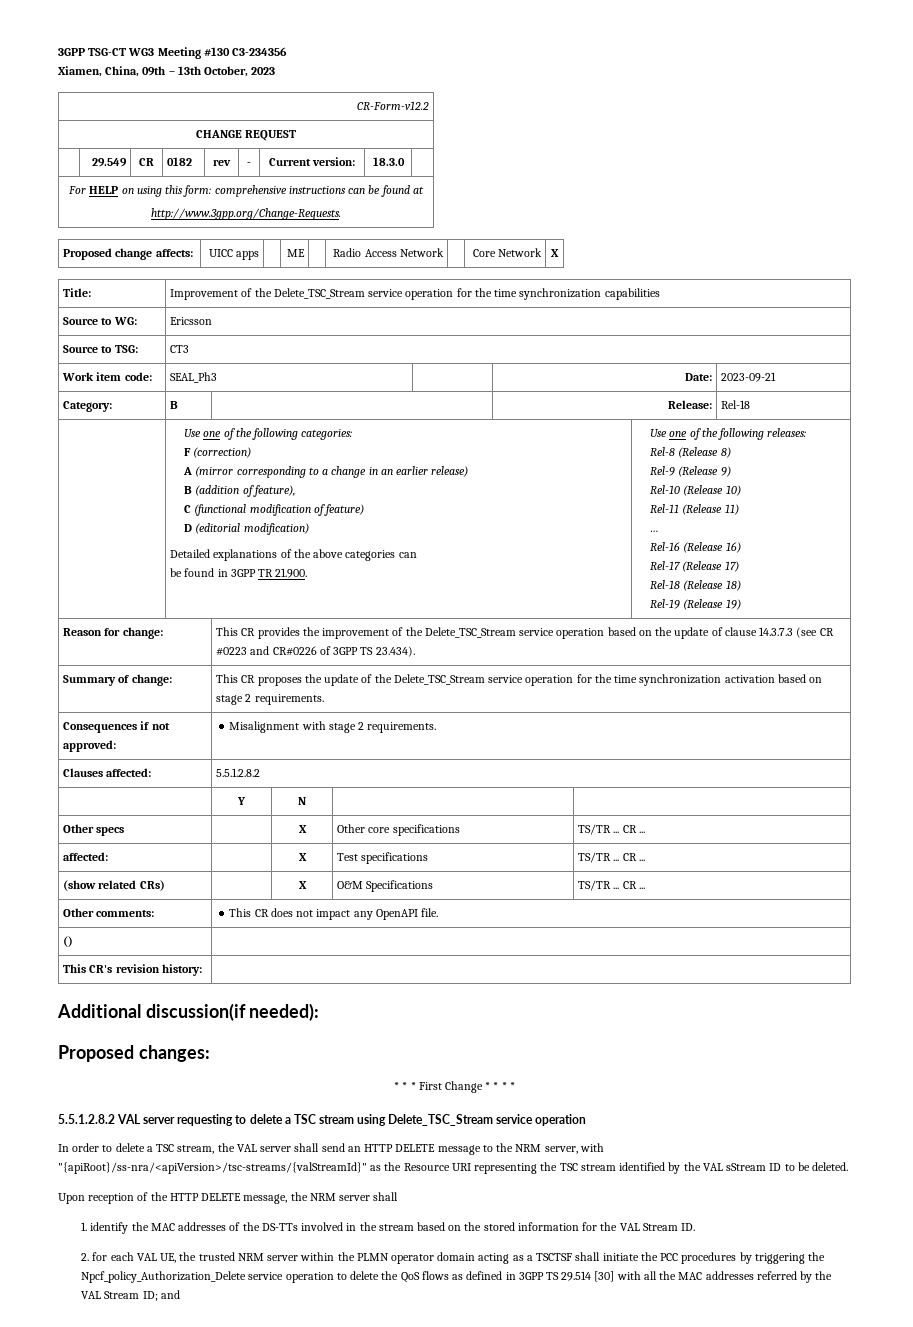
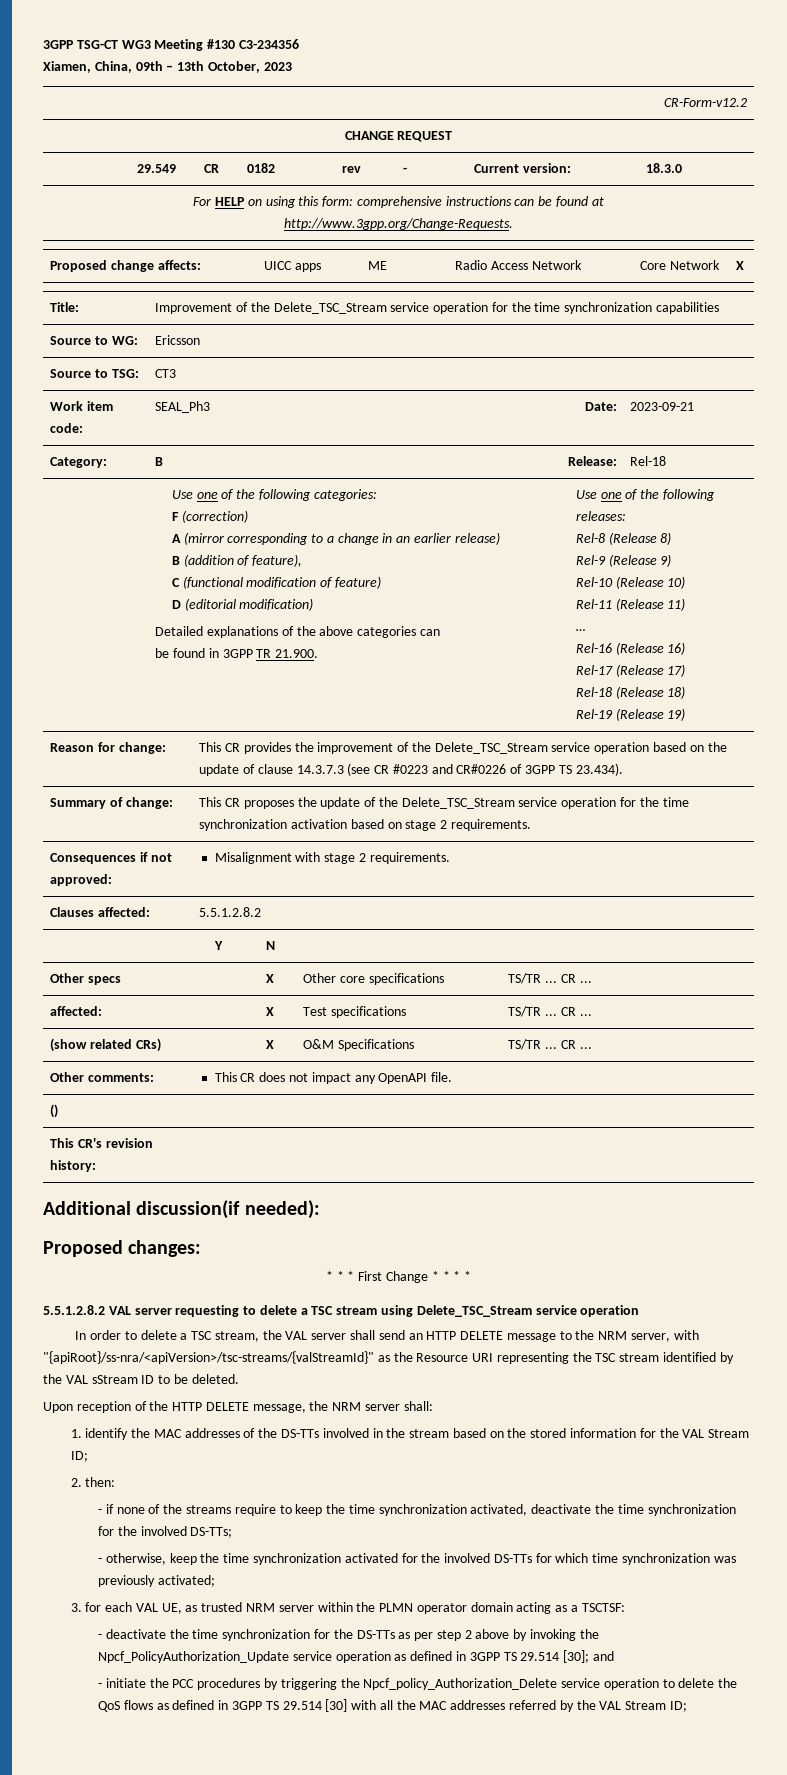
[373,1192,399,1201] shall -> [403,1401,433,1411] shall:
[681,1223,696,1231] ID. -> [70,1451,88,1462] ID;
(90, 1257) none -> [85,1477,116,1487] [98,1504,736,1516] [98,1526,233,1538] [98,1553,736,1565] [98,1575,215,1587] [70,1603,82,1612] then: // - if none of the streams require to keep the time synchronization activated, deactivate the time synchronization for the involved DS-TTs; // - otherwise, keep the time synchronization activated for the involved DS-TTs for which time synchronization was previously activated; // 3.
[179,1252,197,1261] the -> [185,1605,198,1612] as
[536,1252,601,1261] TSCTSF shall -> [581,1603,625,1612] [98,1629,599,1641] [98,1650,614,1663] [98,1683,103,1688] TSCTSF: // - deactivate the time synchronization for the DS-TTs as per step 2 above by invoking the Npcf_PolicyAuthorization_Update service operation as defined in 3GPP TS 29.514 [30]; and // -
[160,1290,180,1299] and -> (687, 1706) none

